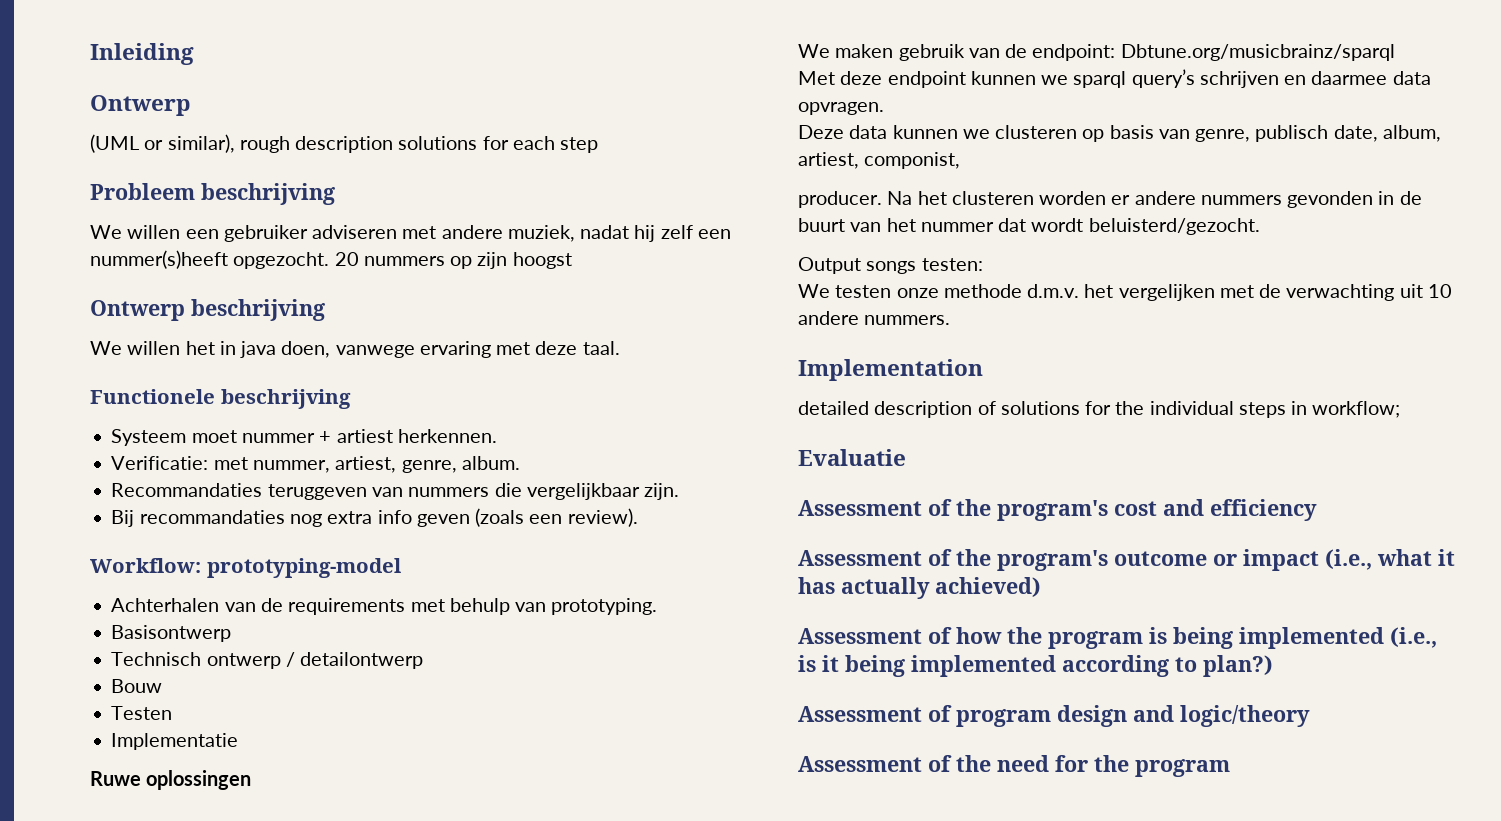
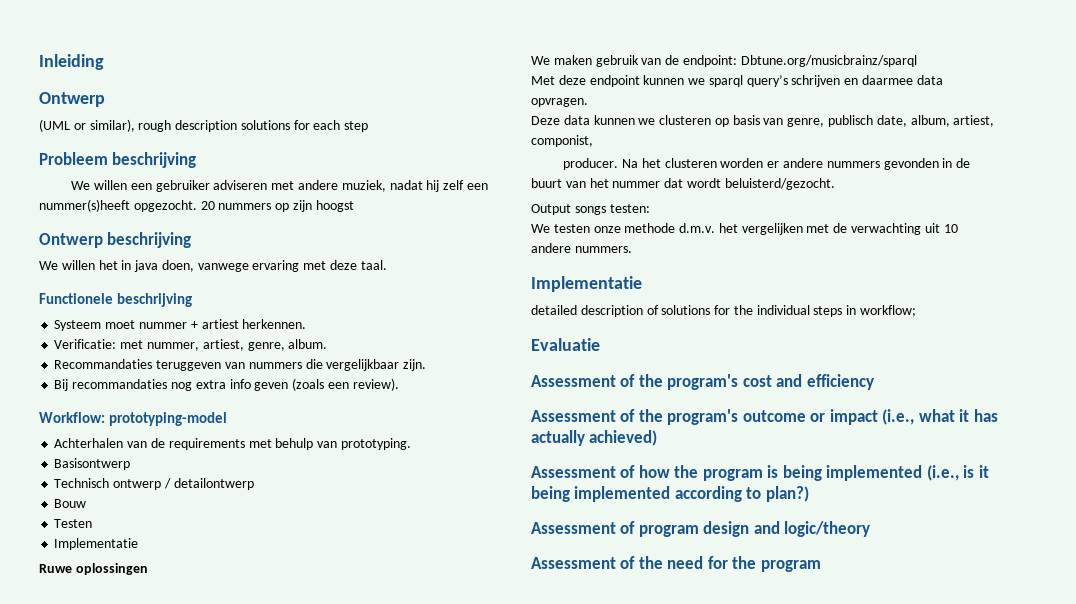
[798,359,983,381] Implementation -> [531,276,642,292] Implementatie

